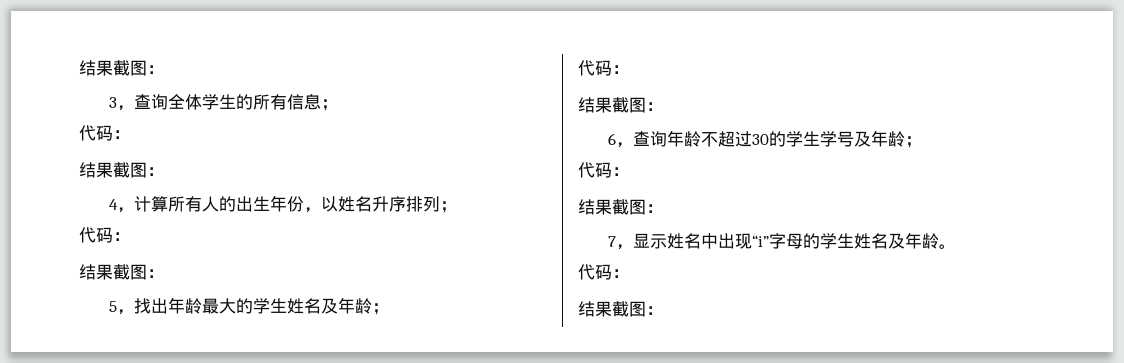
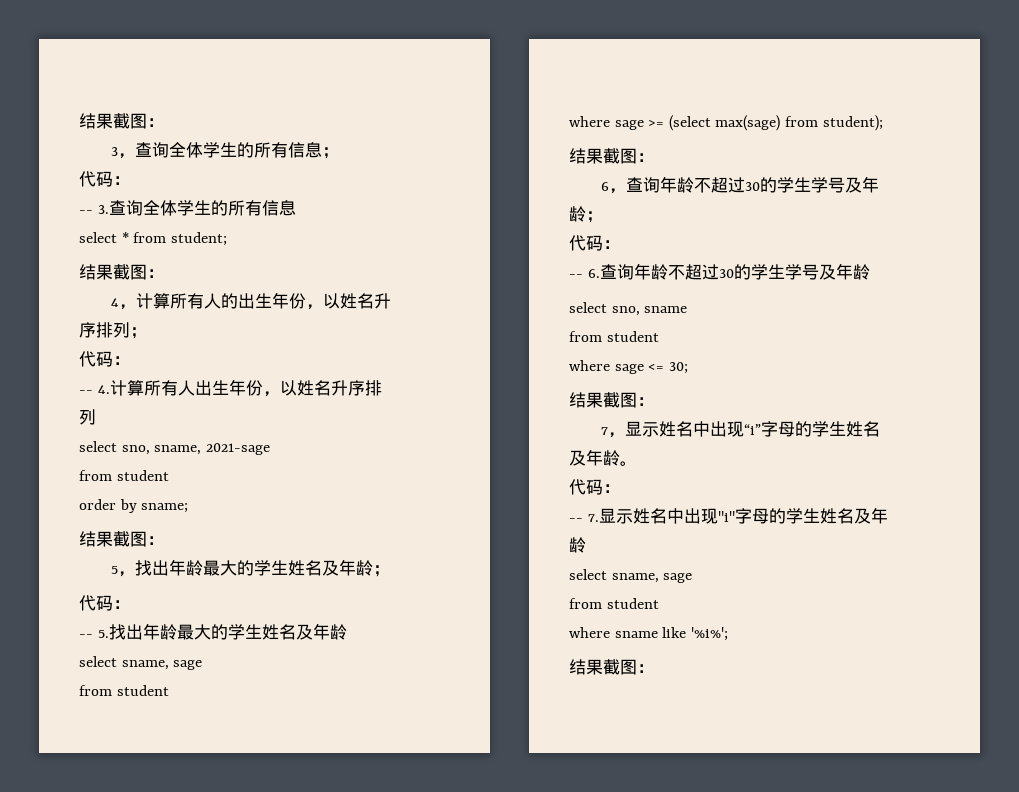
(130, 134) none -> [79,200,296,216] [79,232,227,246] // -- 3.查询全体学生的所有信息 // select * from student;
(130, 236) none -> [79,379,382,397] [79,409,96,425] [79,441,270,455] [79,470,169,481] [79,499,189,513] // -- 4.计算所有人出生年份，以姓名升序排列 // select sno, sname, 2021-sage // from student // order by sname;
(629, 69) none -> [79,623,347,640] [79,656,203,670] [79,685,169,696] [569,115,883,131] // -- 5.找出年龄最大的学生姓名及年龄 // select sname, sage // from student // where sage >= (select max(sage) from student);
(629, 171) none -> [569,263,870,280] [569,302,688,316] [569,331,659,342] [569,360,688,374] // -- 6.查询年龄不超过30的学生学号及年龄 // select sno, sname // from student // where sage <= 30;
(629, 273) none -> [569,507,888,524] [569,537,586,553] [569,569,693,583] [569,598,659,609] [569,627,728,641] // -- 7.显示姓名中出现"i"字母的学生姓名及年龄 // select sname, sage // from student // where sname like '%i%';

